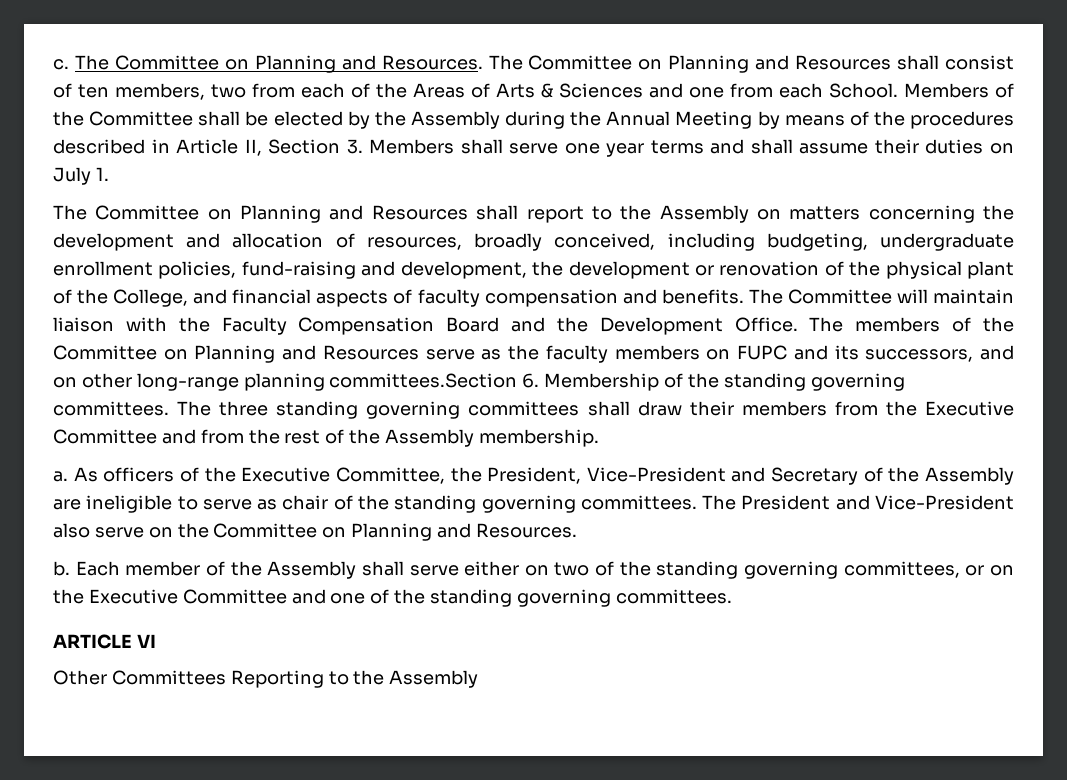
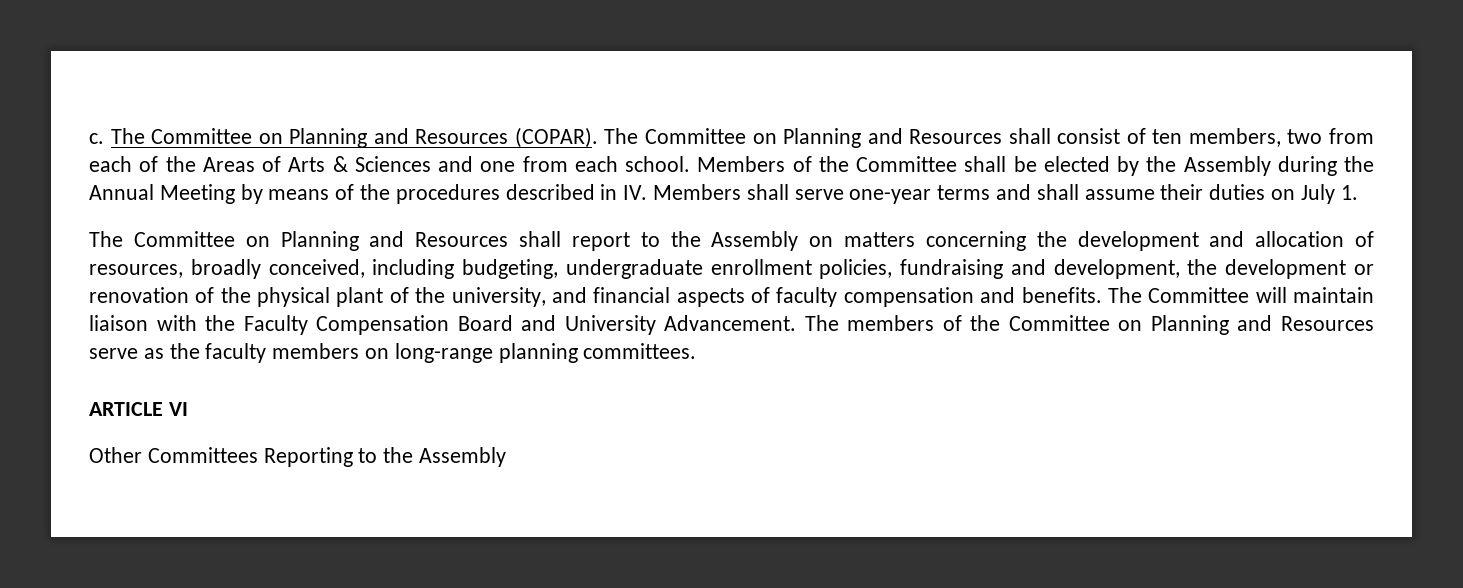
[381,55,483,70] Resources. -> [415,127,598,148] Resources (COPAR).
[829,83,898,98] School. -> [625,156,690,172] school.
[176,139,363,156] Article II, Section 3. -> [623,185,648,200] IV.
[564,143,645,157] one year -> [849,189,932,204] one-year
[241,261,356,279] fund-raising -> [900,259,1004,279] fundraising
[113,289,189,307] College, -> [451,287,546,307] university,
[556,317,798,335] the Development Office. -> [564,315,797,335] University Advancement.
[737,345,1015,362] [53,373,905,391] [53,401,1015,419] [53,429,599,447] [53,467,1014,485] [53,495,1015,513] [53,523,577,541] [53,561,1014,579] [53,589,611,607] FUPC and its successors, and on other long-range planning committees.Section 6. Membership of the standing governing committees. The three standing governing committees shall draw their members from the Executive Committee and from the rest of the Assembly membership. // a. As officers of the Executive Committee, the President, Vice-President and Secretary of the Assembly are ineligible to serve as chair of the standing governing committees. The President and Vice-President also serve on the Committee on Planning and Resources. // b. Each member of the Assembly shall serve either on two of the standing governing committees, or on the Executive Committee and one of the standing governing -> [394,343,578,363] long-range planning

